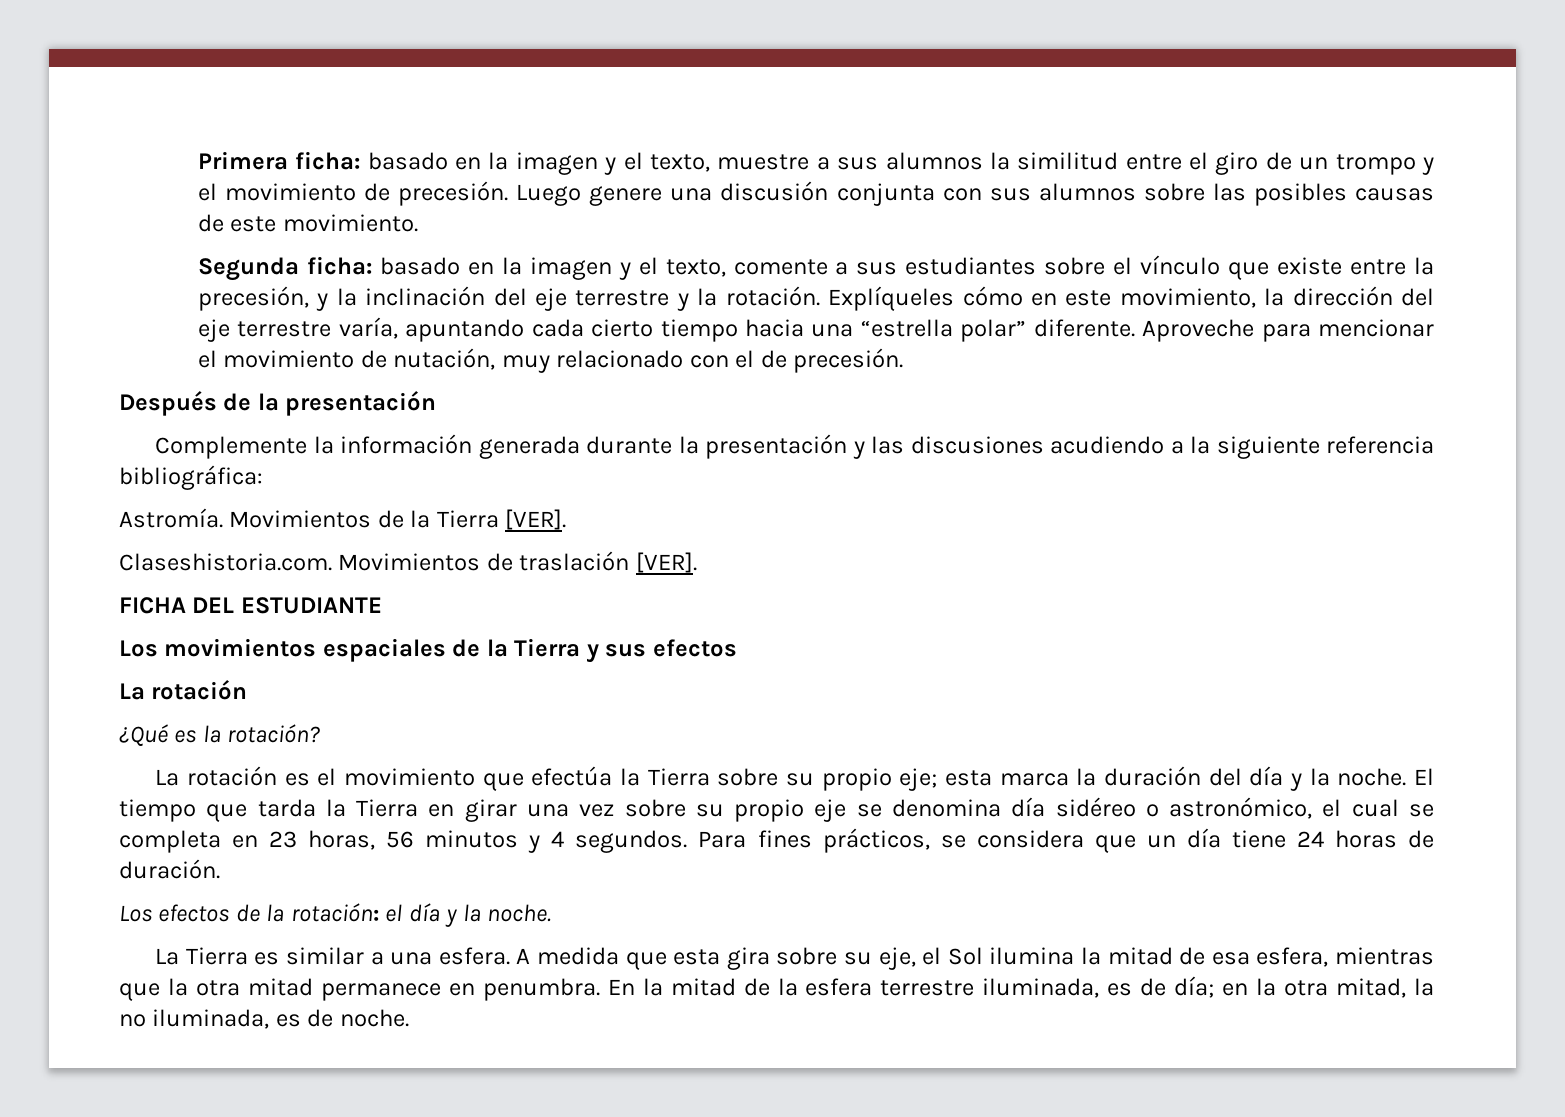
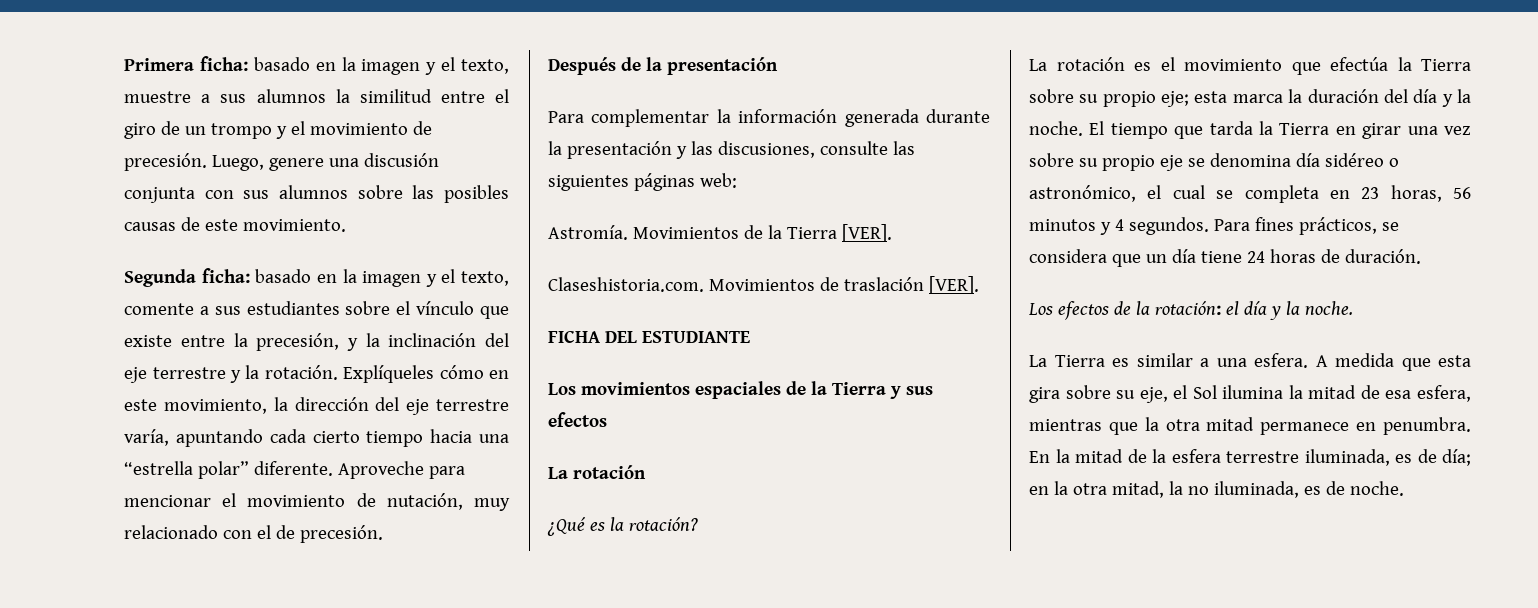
[516,184,582,206] Luego -> [212,155,265,171] Luego,
[155,436,308,459] Complemente -> [548,109,710,127] Para complementar
[910,436,1434,459] [119,465,263,490] discusiones acudiendo a la siguiente referencia bibliográfica: -> [717,141,915,158] [548,173,737,191] discusiones, consulte las siguientes páginas web:

